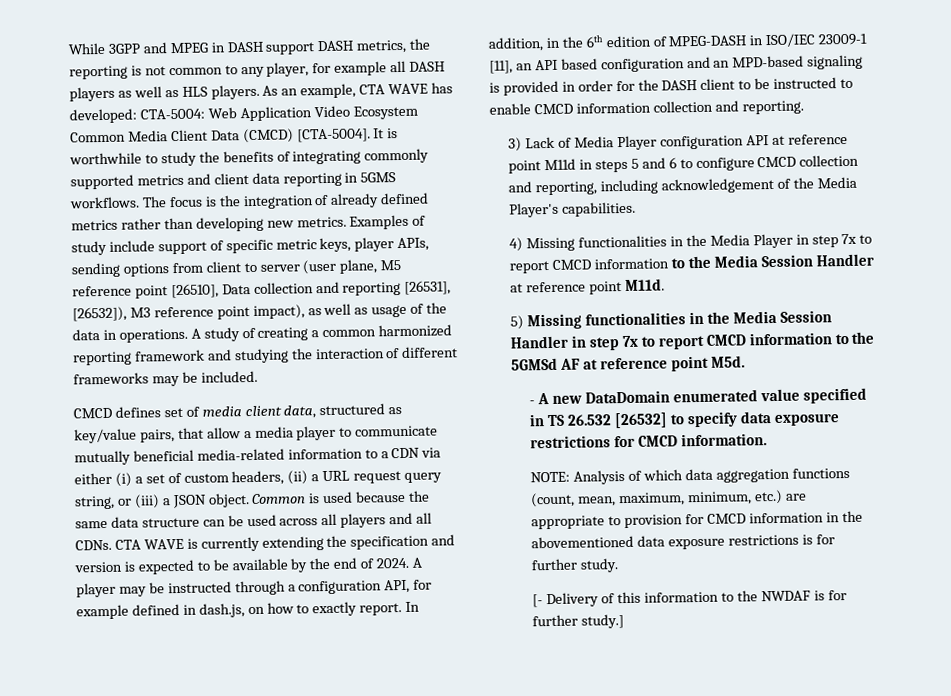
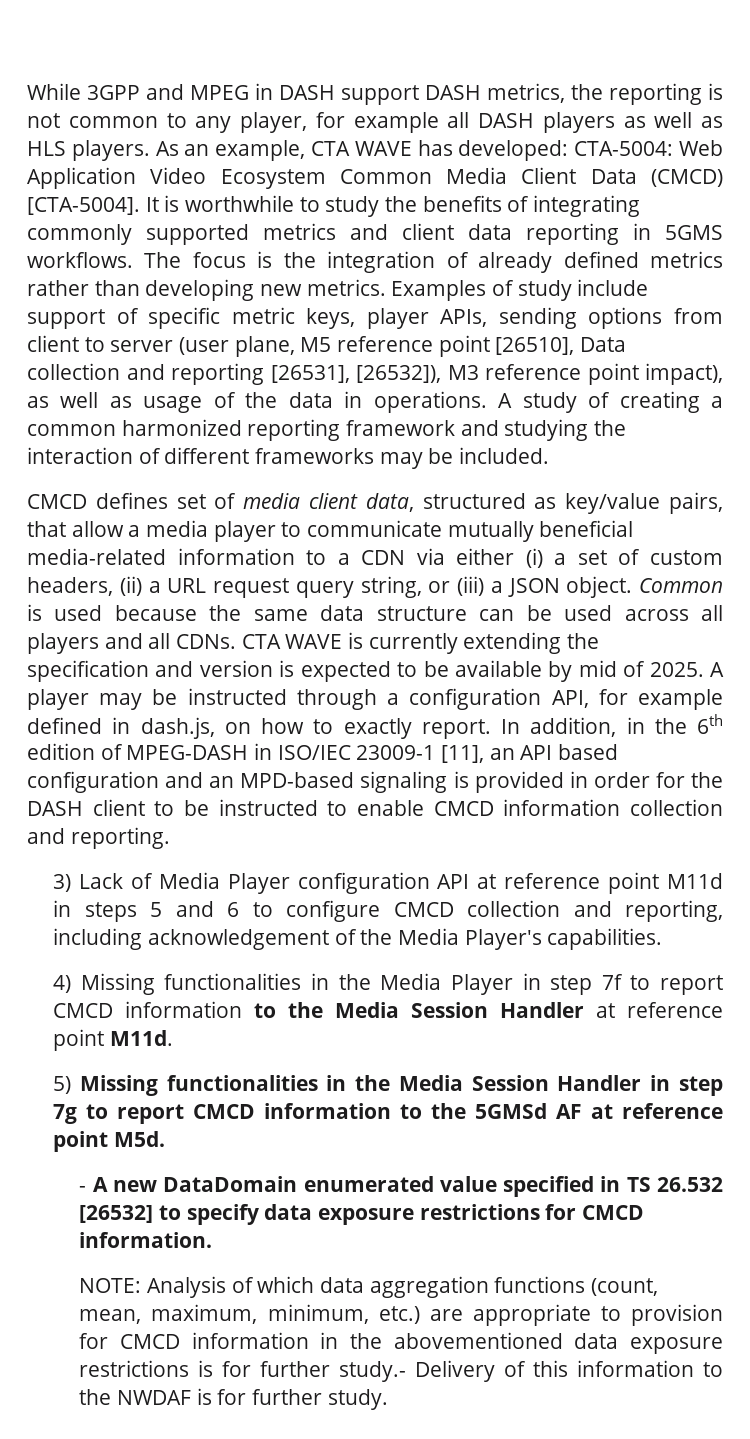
[309,557,410,570] the end of 2024. -> [578,660,704,677] mid of 2025.
[841,233,858,245] 7x -> [601,974,623,990] 7f
[621,335,638,348] 7x -> [53,1104,78,1124] 7g
[580,558,620,573] [532,594,544,608] study. // [- -> [339,1361,407,1382] study.-
[581,614,625,629] study.] -> [327,1389,388,1410] study.

